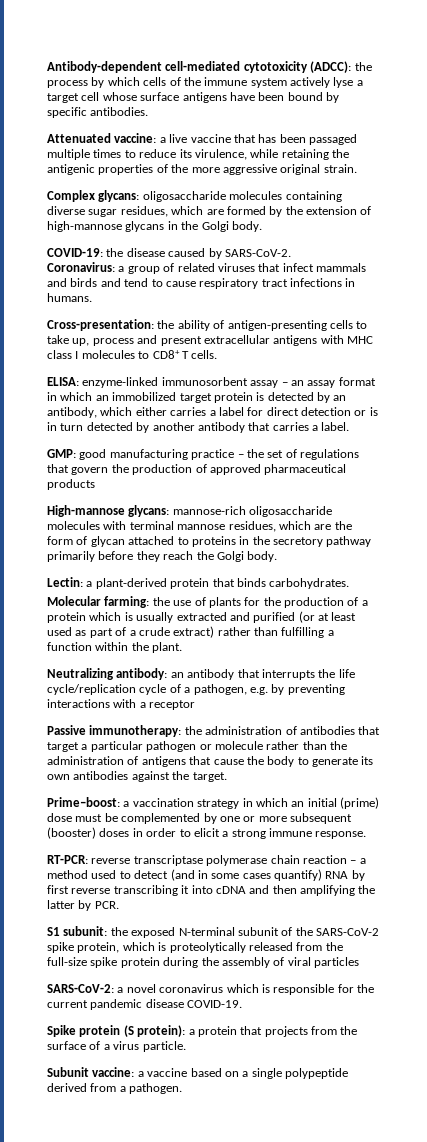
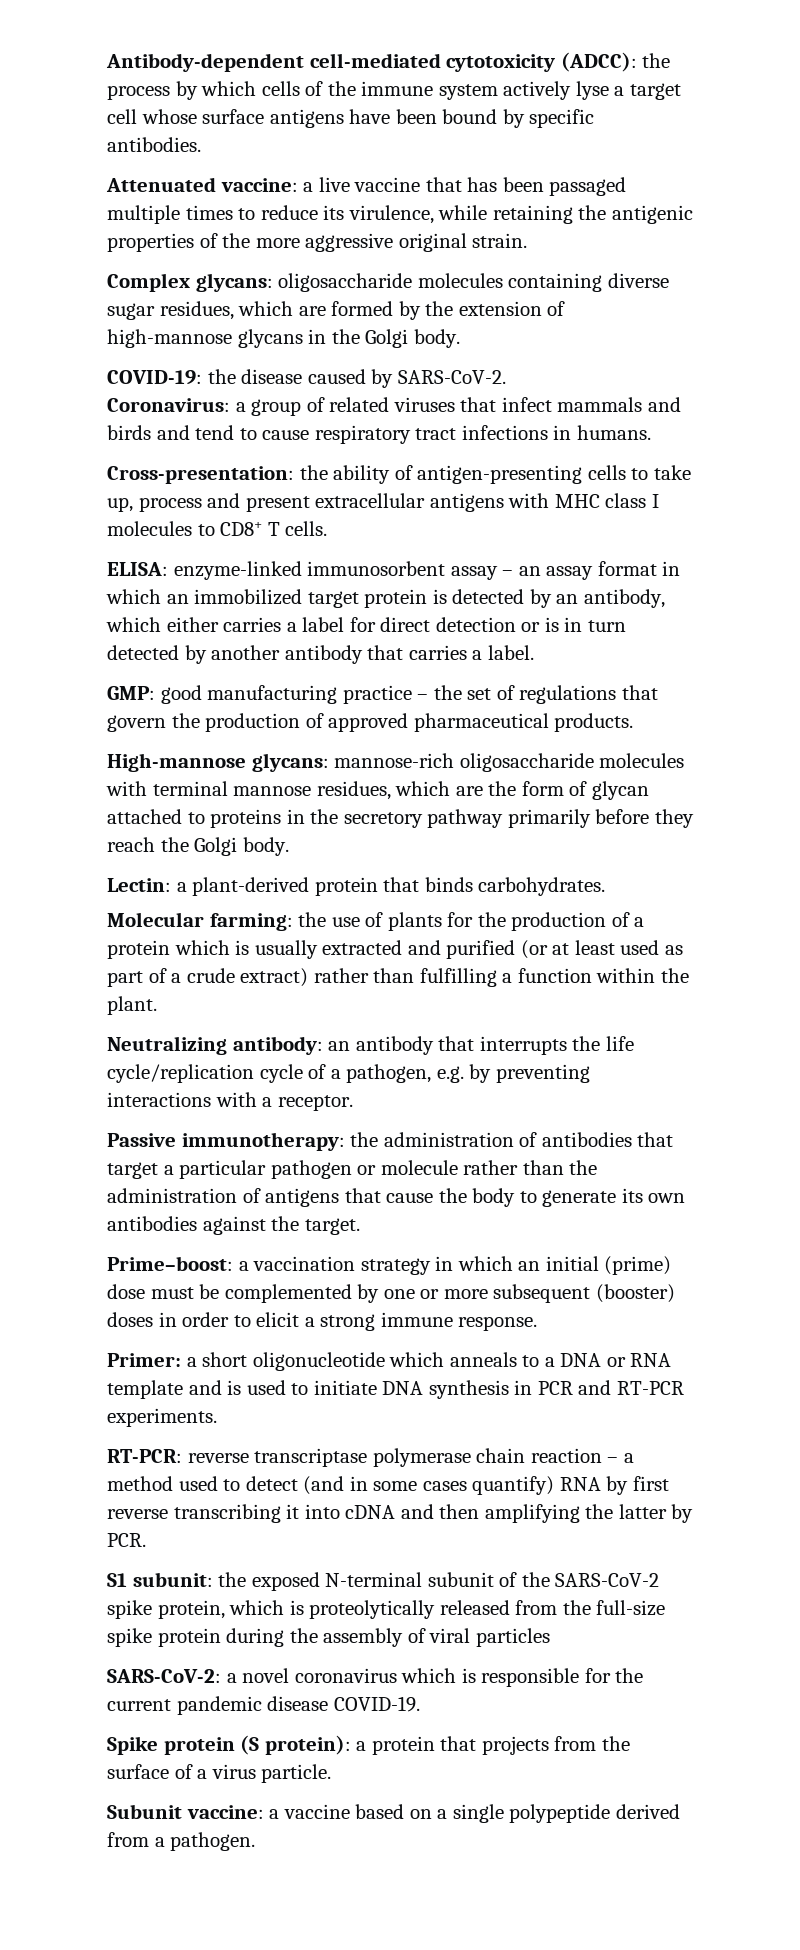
[47,479,95,490] products -> [554,713,634,732] products.
[149,700,196,710] receptor -> [277,1095,353,1111] receptor.
(367, 835) none -> [107,1352,672,1371] [107,1380,684,1399] [107,1408,217,1427] // Primer: a short oligonucleotide which anneals to a DNA or RNA template and is used to initiate DNA synthesis in PCR and RT-PCR experiments.

